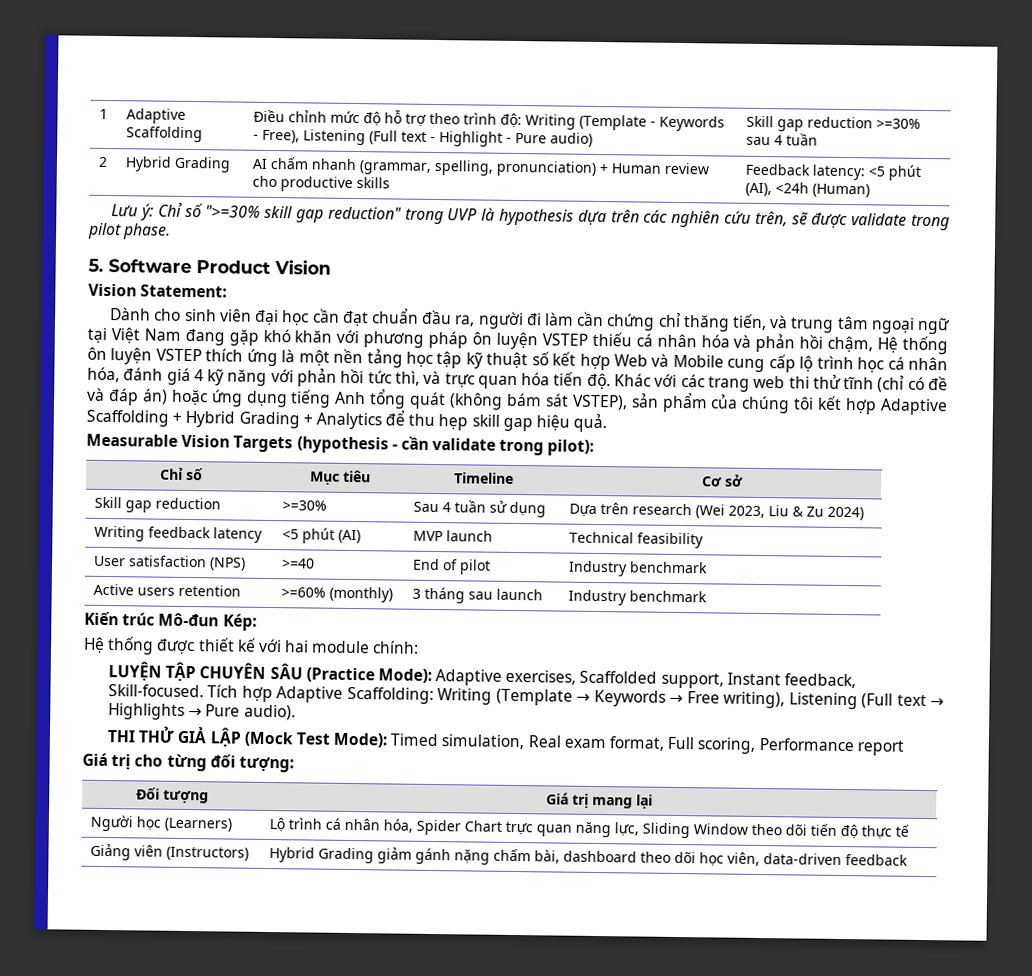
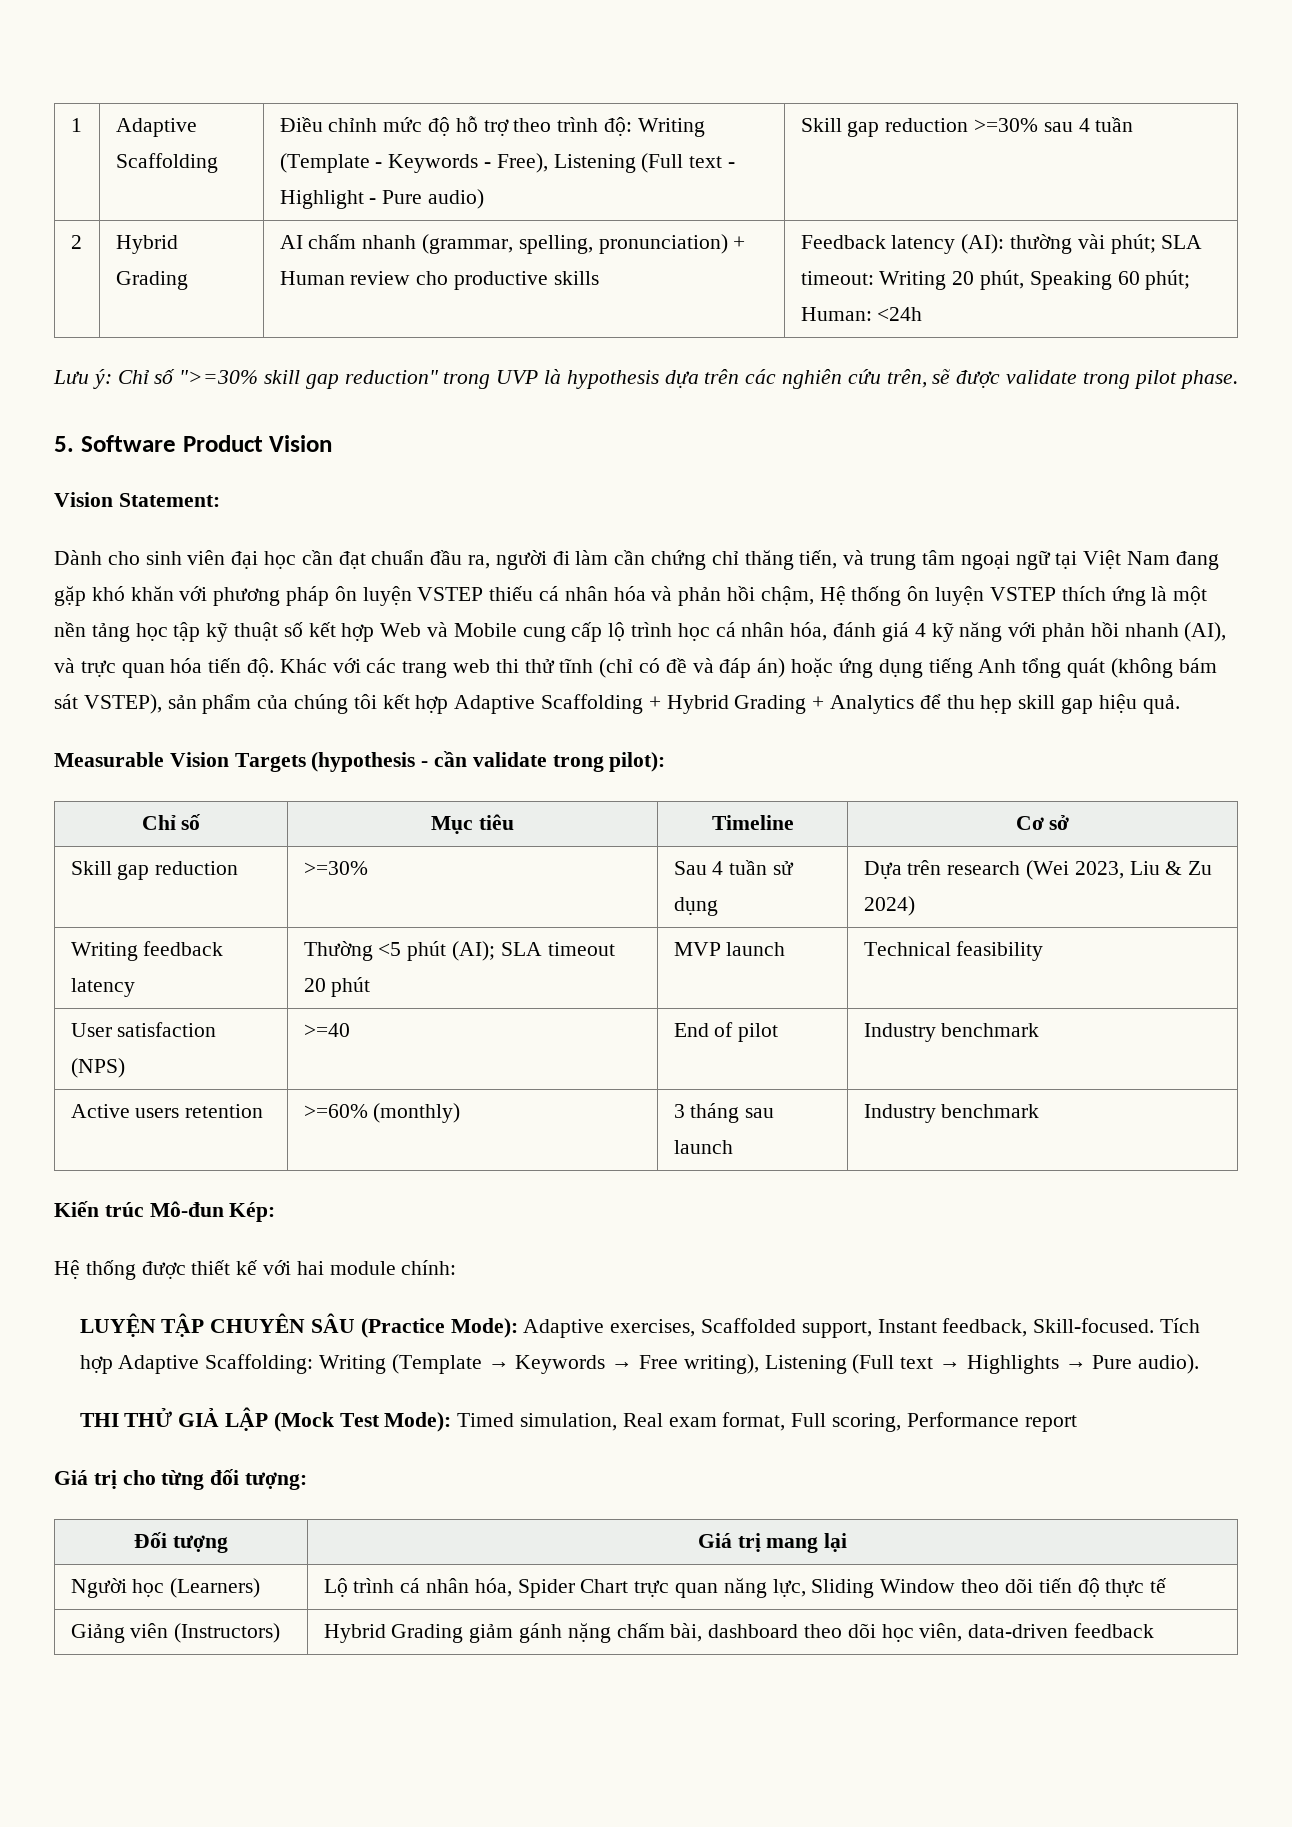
[812,164,922,181] [745,182,773,197] latency: <5 phút (AI), -> [891,234,1203,254] [800,270,1191,290] [800,307,872,321] latency (AI): thường vài phút; SLA timeout: Writing 20 phút, Speaking 60 phút; Human:
[812,183,871,198] (Human) -> (923, 314) none
[367,370,420,386] tức thì, -> [1124,622,1227,642] nhanh (AI),
[282,527,362,544] <5 phút (AI) -> [303,941,615,961] [303,977,371,997] Thường <5 phút (AI); SLA timeout 20 phút

